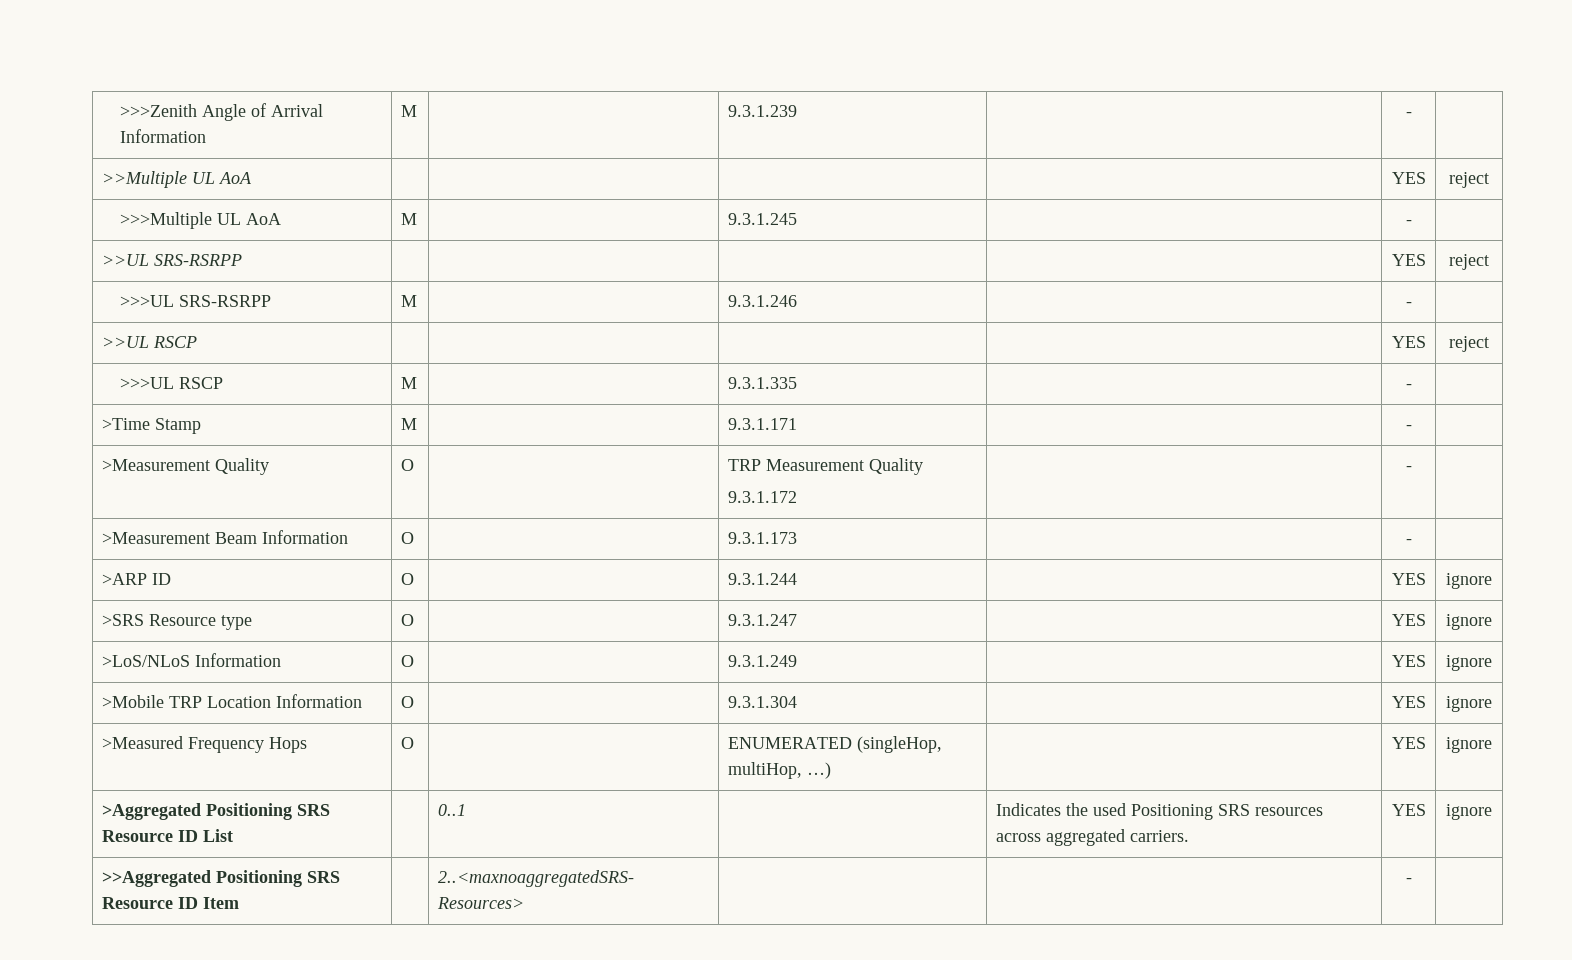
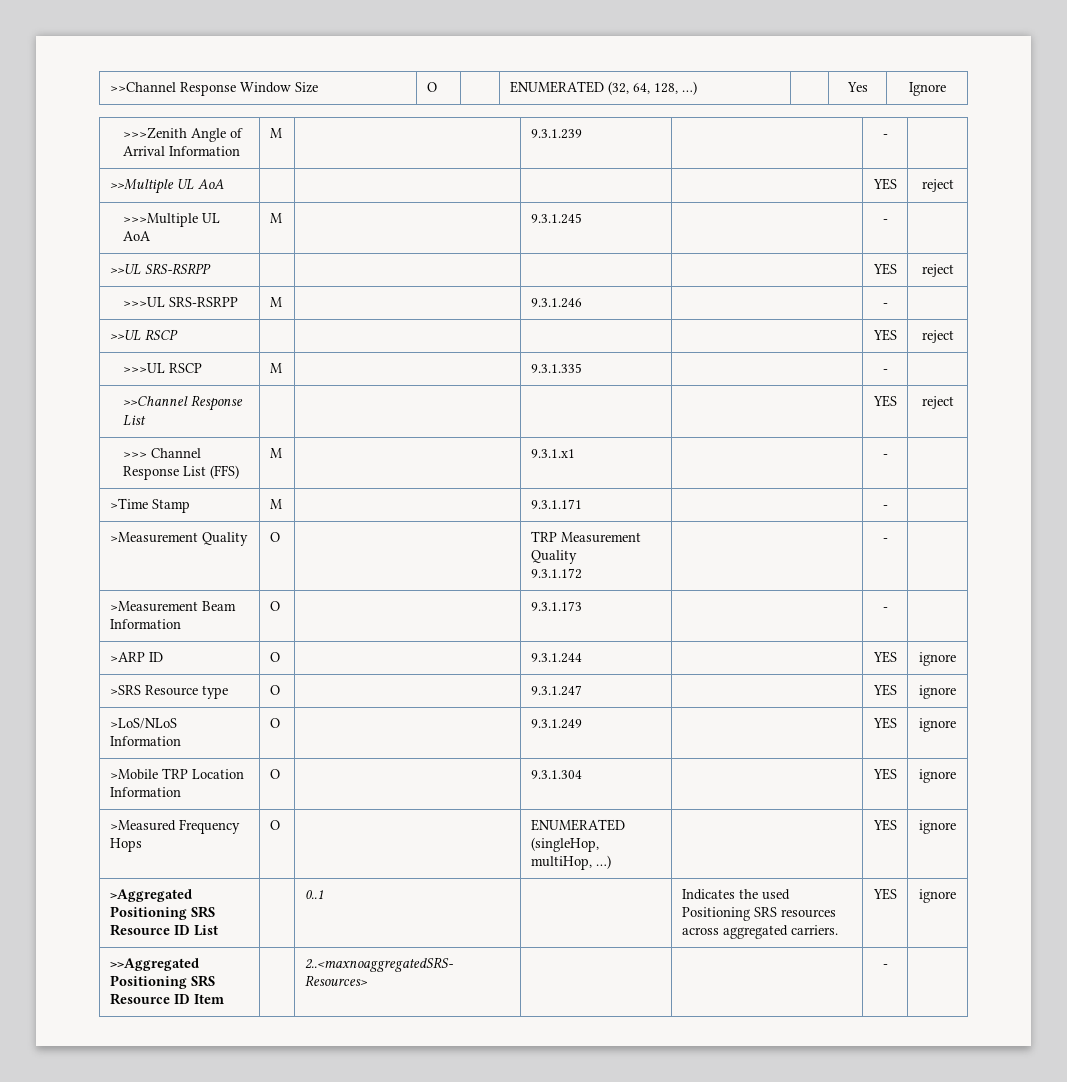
(119, 110) none -> [109,82,318,96] [426,82,437,92] [509,81,697,95] [846,82,868,92] [908,82,946,96] >>Channel Response Window Size | O | | ENUMERATED (32, 64, 128, …) | | Yes | Ignore //
(1412, 386) none -> [122,395,243,411] [122,415,146,426] [872,395,897,407] [921,396,954,409] [122,448,201,458] [122,465,239,480] [269,448,282,458] [530,449,575,458] [882,454,888,458] // >>Channel Response List | | | | | YES | reject // >>> Channel Response List (FFS) | M | | 9.3.1.x1 | | - |

